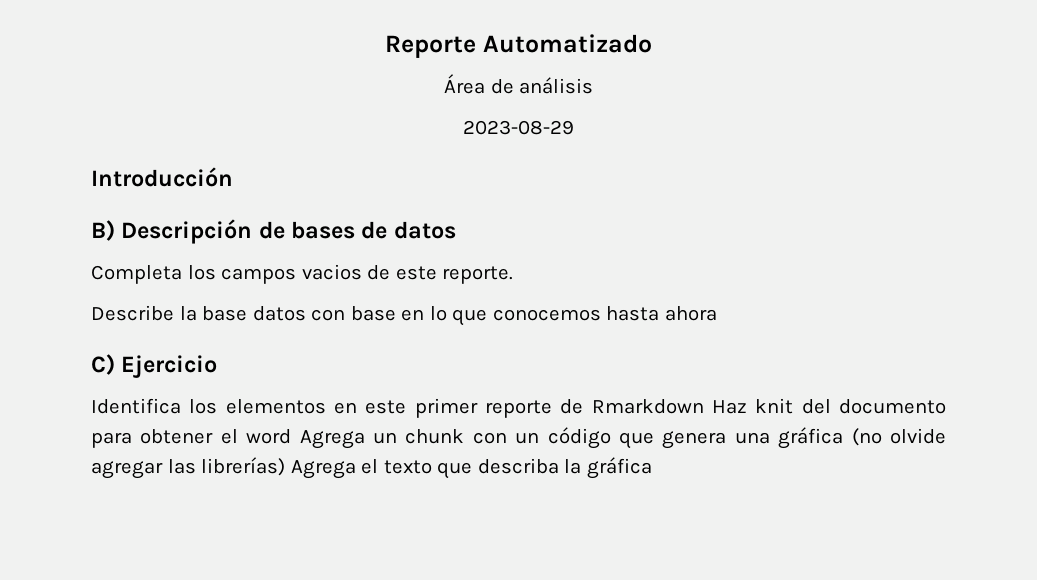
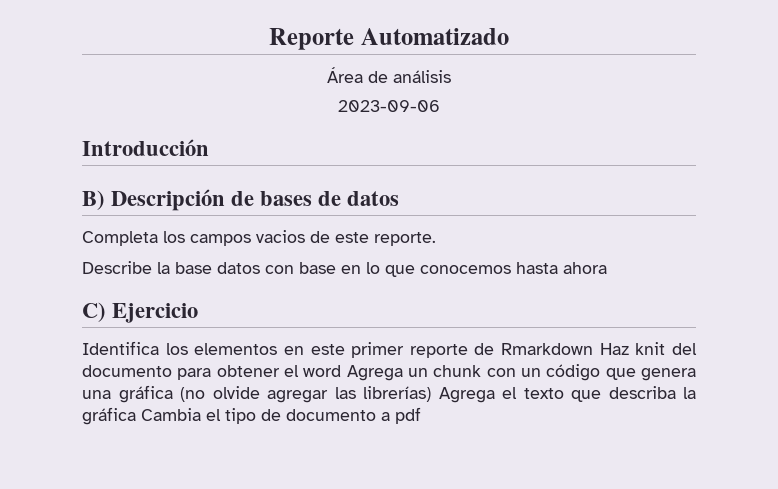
[463,120,574,135] 2023-08-29 -> [338,100,440,112] 2023-09-06
(652, 468) none -> [141,407,421,424] Cambia el tipo de documento a pdf

